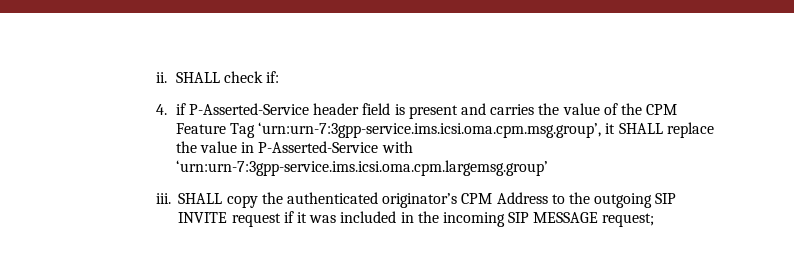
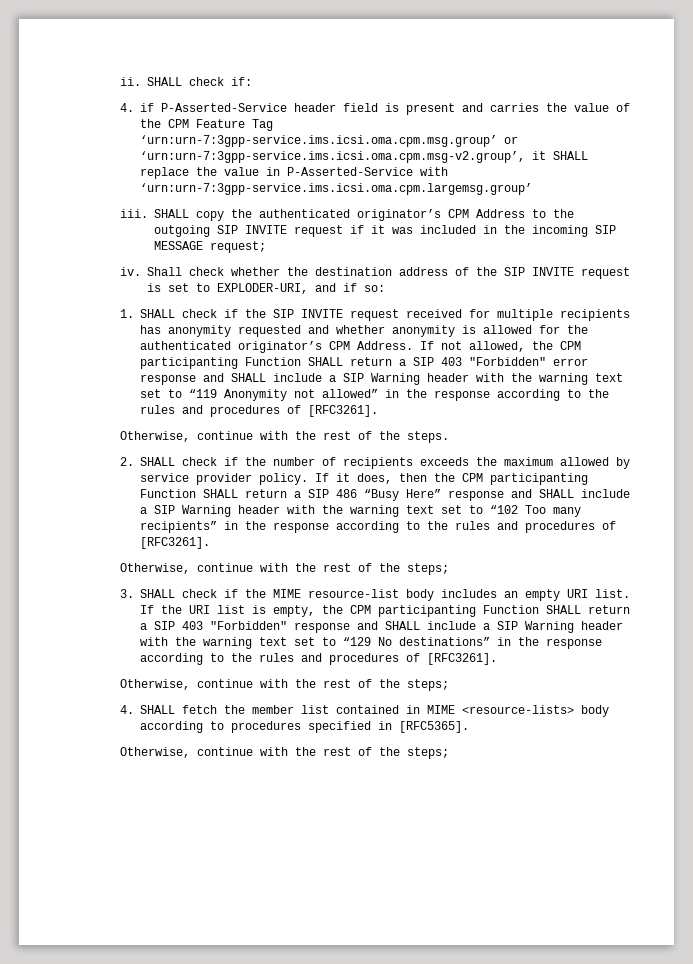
[258,122,602,138] ‘urn:urn-7:3gpp-service.ims.icsi.oma.cpm.msg.group’, -> [140,135,519,147] [140,151,526,163] ‘urn:urn-7:3gpp-service.ims.icsi.oma.cpm.msg.group’ or ‘urn:urn-7:3gpp-service.ims.icsi.oma.cpm.msg-v2.group’,
(655, 220) none -> [120,267,631,279] [147,283,386,294] [120,309,631,321] [140,325,589,337] [140,341,582,353] [140,357,589,369] [140,373,624,385] [140,389,610,401] [140,405,379,417] [120,431,450,443] [120,457,631,469] [140,473,589,485] [140,489,631,501] [140,505,582,517] [140,521,617,533] [140,537,211,549] [120,563,450,575] [120,589,631,601] [140,605,631,617] [140,621,624,633] [140,637,603,649] [140,653,498,665] [120,679,450,691] [120,705,610,717] [140,721,470,733] [120,747,450,759] // iv. Shall check whether the destination address of the SIP INVITE request is set to EXPLODER-URI, and if so: // 1. SHALL check if the SIP INVITE request received for multiple recipients has anonymity requested and whether anonymity is allowed for the authenticated originator’s CPM Address. If not allowed, the CPM participanting Function SHALL return a SIP 403 "Forbidden" error response and SHALL include a SIP Warning header with the warning text set to “119 Anonymity not allowed” in the response according to the rules and procedures of [RFC3261]. // Otherwise, continue with the rest of the steps. // 2. SHALL check if the number of recipients exceeds the maximum allowed by service provider policy. If it does, then the CPM participanting Function SHALL return a SIP 486 “Busy Here” response and SHALL include a SIP Warning header with the warning text set to “102 Too many recipients” in the response according to the rules and procedures of [RFC3261]. // Otherwise, continue with the rest of the steps; // 3. SHALL check if the MIME resource-list body includes an empty URI list. If the URI list is empty, the CPM participanting Function SHALL return a SIP 403 "Forbidden" response and SHALL include a SIP Warning header with the warning text set to “129 No destinations” in the response according to the rules and procedures of [RFC3261]. // Otherwise, continue with the rest of the steps; // 4. SHALL fetch the member list contained in MIME <resource-lists> body according to procedures specified in [RFC5365]. // Otherwise, continue with the rest of the steps;

